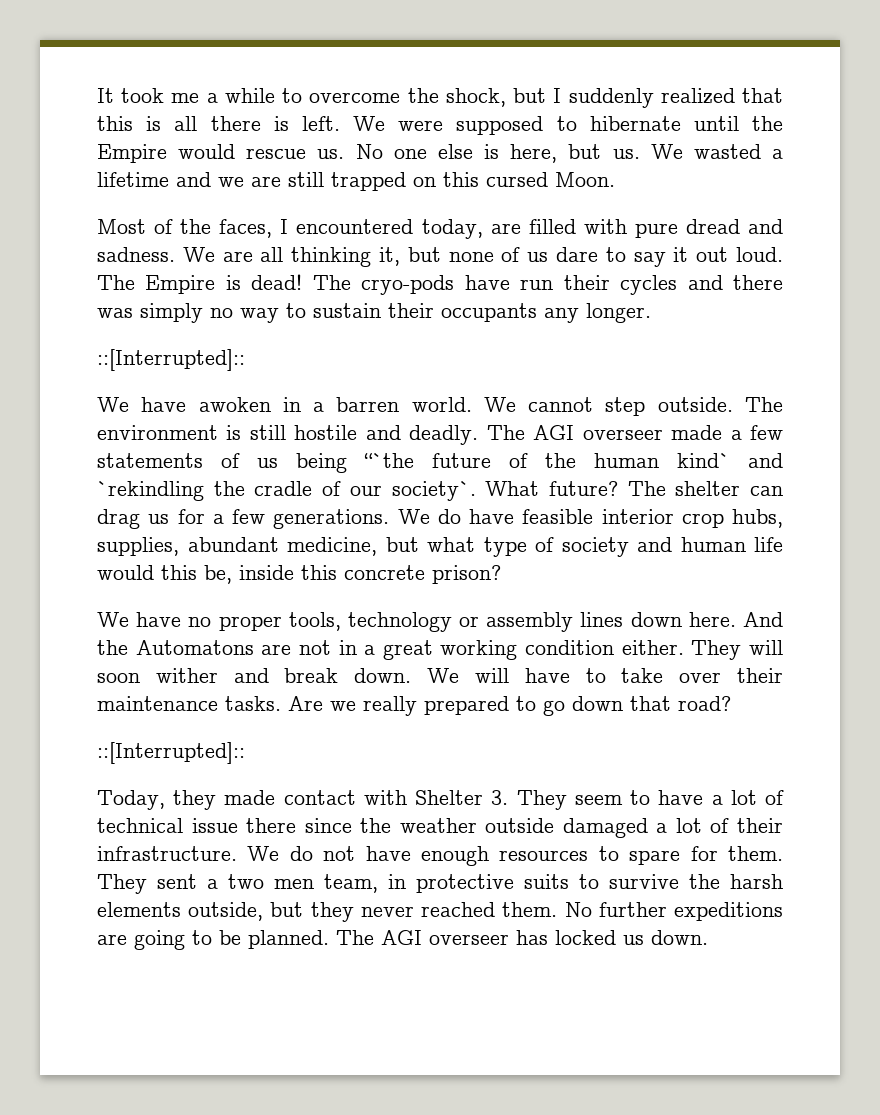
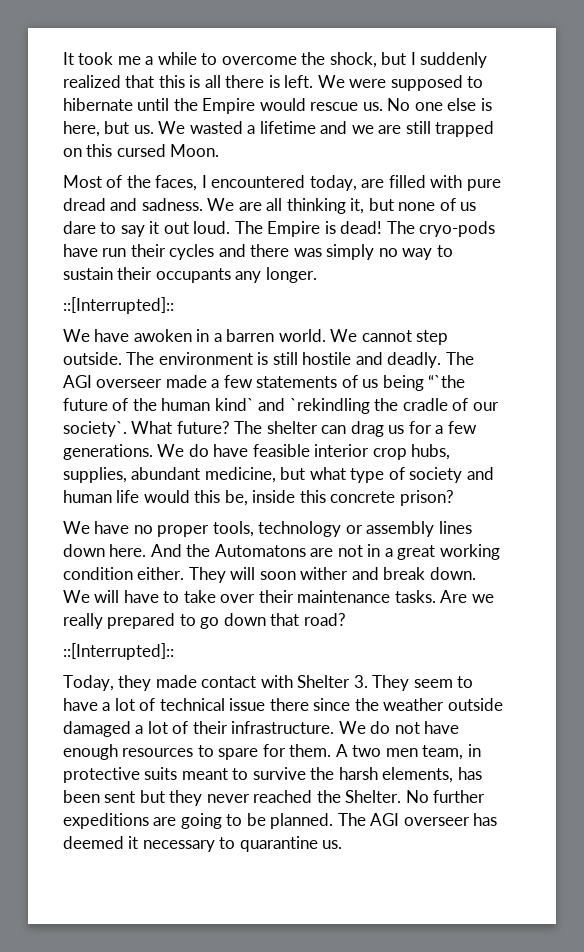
[97,874,218,894] They sent a -> [335,744,348,757] A
(569, 881) none -> [181,768,228,780] meant
[97,902,264,921] elements outside, -> [382,767,482,783] [63,790,136,803] elements, has been sent
[502,902,558,917] them. -> [316,790,402,803] the Shelter.
[555,930,708,945] locked us down. -> [63,836,343,852] deemed it necessary to quarantine us.

